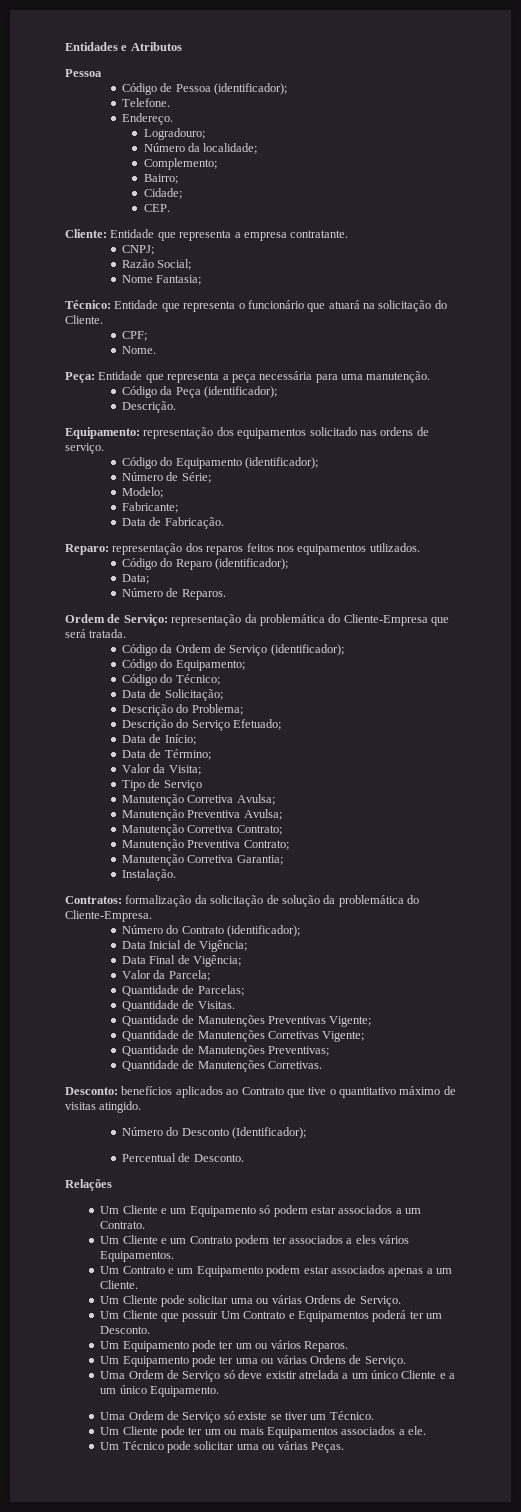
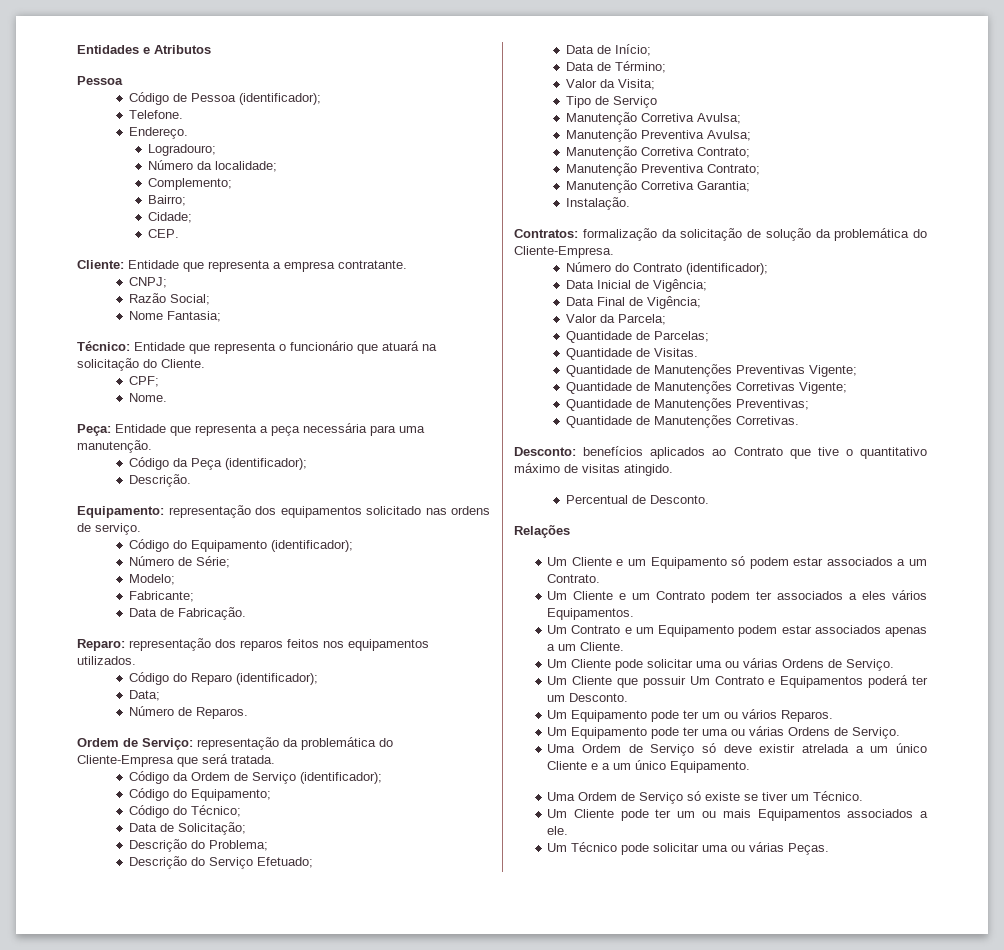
[121,1127,307,1139] // Número do Desconto (Identificador); -> (673, 470) none

